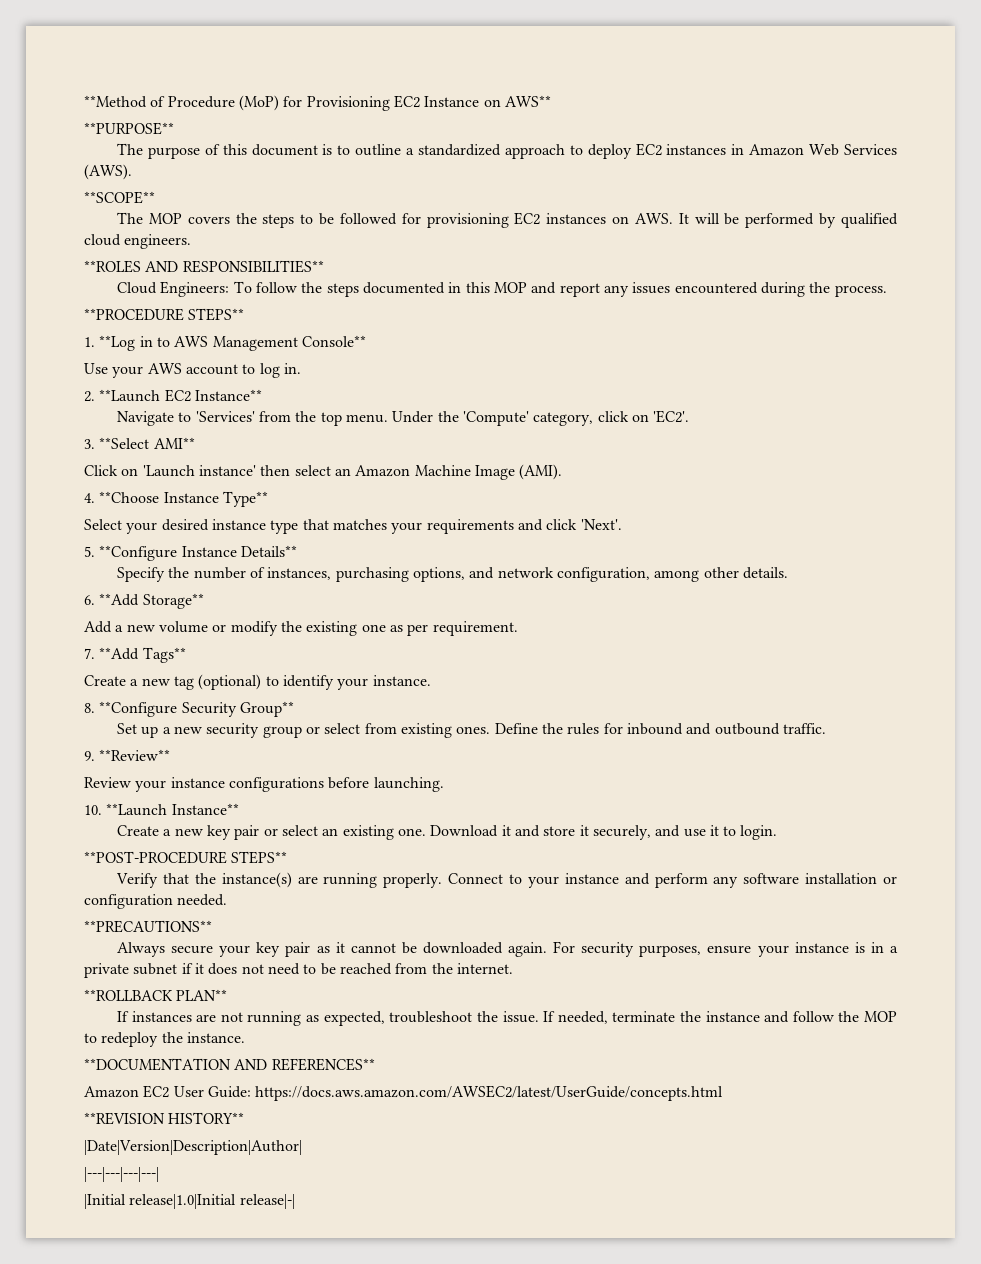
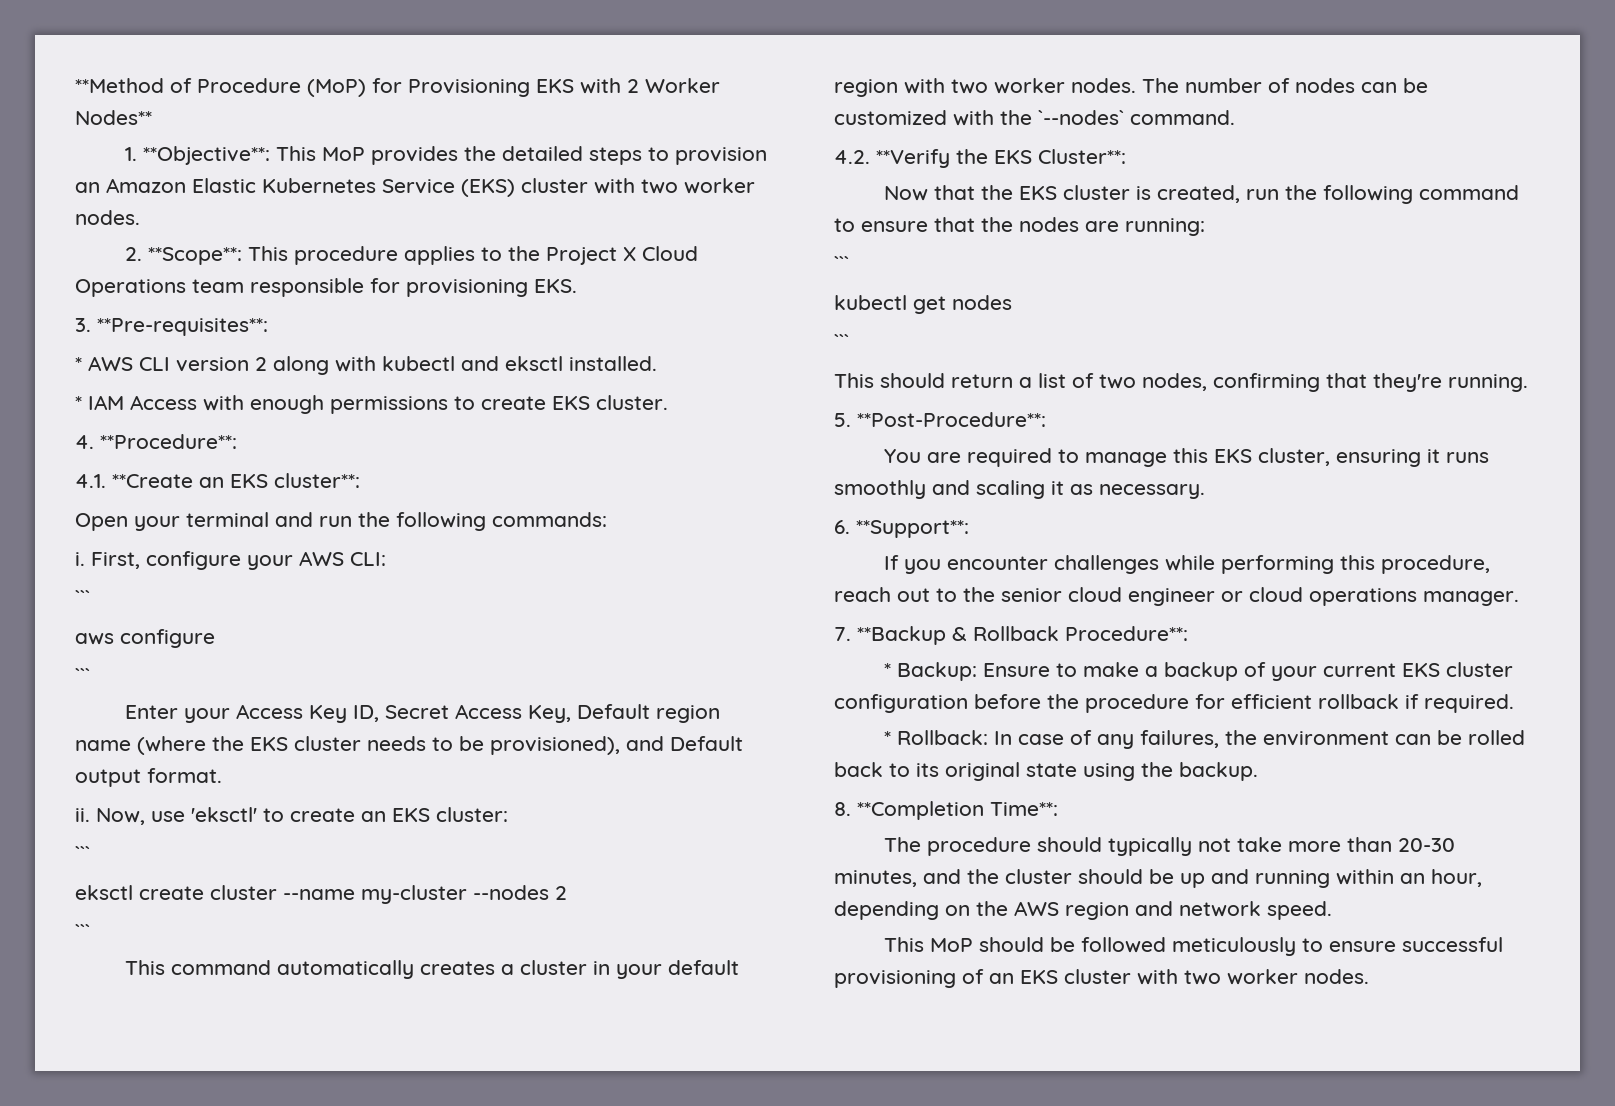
[393,95,551,108] [84,122,174,135] [117,143,897,159] [84,164,132,180] [84,191,155,204] [117,212,898,228] [84,234,192,249] [84,260,324,273] [117,281,887,297] [84,308,245,321] [84,335,366,351] [84,363,301,378] [84,389,262,402] [117,410,690,426] [84,437,195,449] [84,464,563,480] [84,491,268,507] [84,519,622,534] [84,545,297,561] [117,567,788,582] [84,593,204,609] [84,621,518,636] [84,647,186,663] [84,674,431,690] [84,701,294,717] [117,723,826,738] [84,749,171,761] [84,777,444,792] [84,803,239,816] [117,825,778,840] [84,851,288,864] [116,872,898,888] [84,894,228,909] [84,920,212,933] [117,941,898,957] [84,963,513,978] [84,989,228,1001] [117,1011,898,1026] [84,1032,245,1047] [84,1058,375,1071] [84,1085,724,1101] [84,1112,245,1125] [84,1140,302,1155] [84,1167,159,1182] [84,1194,295,1209] EC2 Instance on AWS** // **PURPOSE** // The purpose of this document is to outline a standardized approach to deploy EC2 instances in Amazon Web Services (AWS). // **SCOPE** // The MOP covers the steps to be followed for provisioning EC2 instances on AWS. It will be performed by qualified cloud engineers. // **ROLES AND RESPONSIBILITIES** // Cloud Engineers: To follow the steps documented in this MOP and report any issues encountered during the process. // **PROCEDURE STEPS** // 1. **Log in to AWS Management Console** // Use your AWS account to log in. // 2. **Launch EC2 Instance** // Navigate to 'Services' from the top menu. Under the 'Compute' category, click on 'EC2'. // 3. **Select AMI** // Click on 'Launch instance' then select an Amazon Machine Image (AMI). // 4. **Choose Instance Type** // Select your desired instance type that matches your requirements and click 'Next'. // 5. **Configure Instance Details** // Specify the number of instances, purchasing options, and network configuration, among other details. // 6. **Add Storage** // Add a new volume or modify the existing one as per requirement. // 7. **Add Tags** // Create a new tag (optional) to identify your instance. // 8. **Configure Security Group** // Set up a new security group or select from existing ones. Define the rules for inbound and outbound traffic. // 9. **Review** // Review your instance configurations before launching. // 10. **Launch Instance** // Create a new key pair or select an existing one. Download it and store it securely, and use it to login. // **POST-PROCEDURE STEPS** // Verify that the instance(s) are running properly. Connect to your instance and perform any software installation or configuration needed. // **PRECAUTIONS** // Always secure your key pair as it cannot be downloaded again. For security purposes, ensure your instance is in a private subnet if it does not need to be reached from the internet. // **ROLLBACK PLAN** // If instances are not running as expected, troubleshoot the issue. If needed, terminate the instance and follow the MOP to redeploy the instance. // **DOCUMENTATION AND REFERENCES** // Amazon EC2 User Guide: https://docs.aws.amazon.com/AWSEC2/latest/UserGuide/concepts.html // **REVISION HISTORY** // |Date|Version|Description|Author| // |---|---|---|---| // |Initial release|1.0|Initial release|-| -> [536,78,720,94] [75,110,152,125] [124,146,767,165] [75,178,755,197] [75,210,140,225] [124,246,698,265] [75,278,577,297] [75,318,268,336] [75,356,657,375] [75,395,668,414] [75,434,237,449] [75,473,360,488] [75,512,607,531] [75,551,386,570] [75,590,90,605] [75,629,215,648] [75,668,90,683] [124,704,720,723] [75,736,743,755] [75,768,222,787] [75,807,508,825] [75,846,90,861] [75,885,567,904] [75,924,90,939] [124,960,739,979] [834,78,1428,97] [834,110,1235,126] [834,149,1126,168] [883,185,1519,204] [834,217,1205,236] [834,256,849,271] [834,295,1012,314] [834,334,849,349] [834,373,1528,392] [834,412,1046,427] [883,448,1489,467] [834,480,1205,499] [834,520,969,538] [883,555,1490,574] [834,587,1519,606] [834,626,1188,645] [883,662,1513,681] [834,694,1514,713] [883,730,1525,749] [834,762,1258,781] [834,801,1058,820] [883,837,1455,856] [834,869,1482,888] [834,901,1332,920] [883,937,1503,956] [834,969,1369,988] EKS with 2 Worker Nodes** // 1. **Objective**: This MoP provides the detailed steps to provision an Amazon Elastic Kubernetes Service (EKS) cluster with two worker nodes. // 2. **Scope**: This procedure applies to the Project X Cloud Operations team responsible for provisioning EKS. // 3. **Pre-requisites**: // * AWS CLI version 2 along with kubectl and eksctl installed. // * IAM Access with enough permissions to create EKS cluster. // 4. **Procedure**: // 4.1. **Create an EKS cluster**: // Open your terminal and run the following commands: // i. First, configure your AWS CLI: // ``` // aws configure // ``` // Enter your Access Key ID, Secret Access Key, Default region name (where the EKS cluster needs to be provisioned), and Default output format. // ii. Now, use 'eksctl' to create an EKS cluster: // ``` // eksctl create cluster --name my-cluster --nodes 2 // ``` // This command automatically creates a cluster in your default region with two worker nodes. The number of nodes can be customized with the `--nodes` command. // 4.2. **Verify the EKS Cluster**: // Now that the EKS cluster is created, run the following command to ensure that the nodes are running: // ``` // kubectl get nodes // ``` // This should return a list of two nodes, confirming that they're running. // 5. **Post-Procedure**: // You are required to manage this EKS cluster, ensuring it runs smoothly and scaling it as necessary. // 6. **Support**: // If you encounter challenges while performing this procedure, reach out to the senior cloud engineer or cloud operations manager. // 7. **Backup & Rollback Procedure**: // * Backup: Ensure to make a backup of your current EKS cluster configuration before the procedure for efficient rollback if required. // * Rollback: In case of any failures, the environment can be rolled back to its original state using the backup. // 8. **Completion Time**: // The procedure should typically not take more than 20-30 minutes, and the cluster should be up and running within an hour, depending on the AWS region and network speed. // This MoP should be followed meticulously to ensure successful provisioning of an EKS cluster with two worker nodes.

